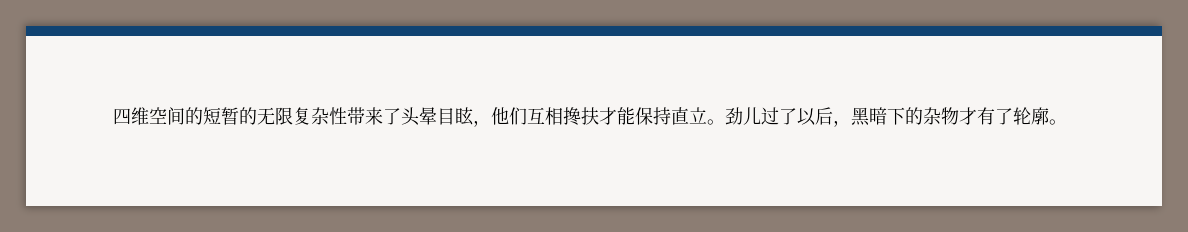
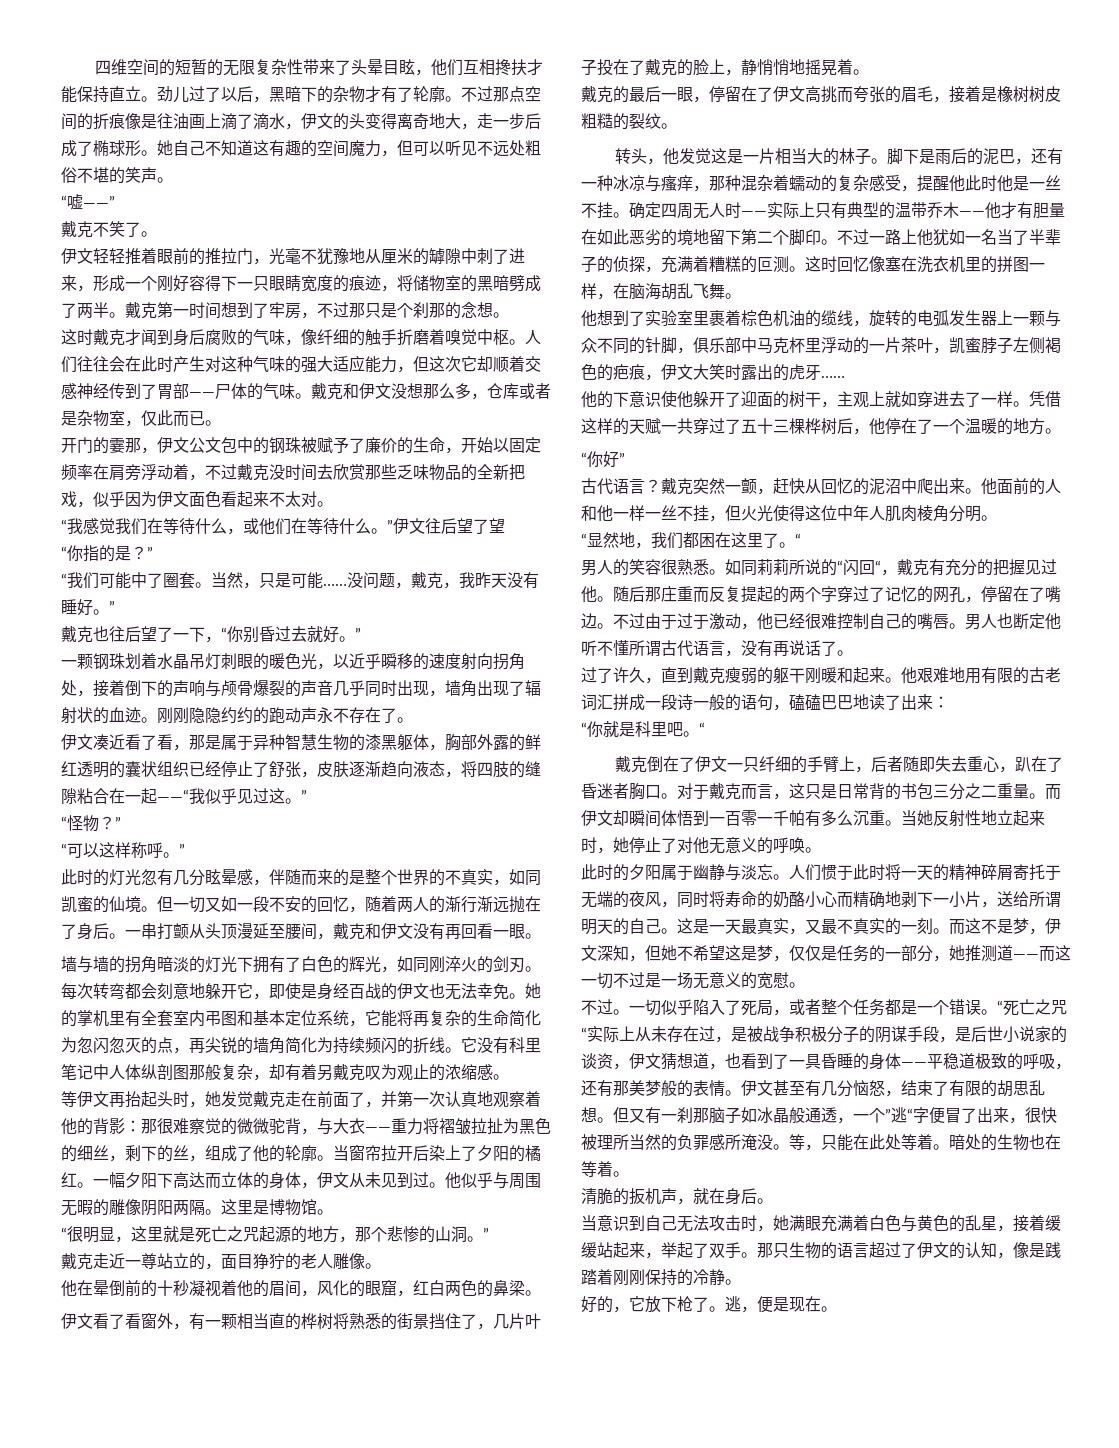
(1067, 122) none -> [461,86,541,102] [61,113,541,130] [61,140,541,157] [61,167,173,184] [61,194,115,210] [61,221,157,238] [61,248,525,265] [61,275,541,292] [61,302,509,319] [61,329,541,346] [61,355,541,373] [61,383,551,400] [61,410,221,427] [61,437,541,454] [61,464,525,481] [61,491,333,508] [61,518,505,535] [61,545,153,562] [61,572,539,589] [61,599,115,616] [61,626,361,643] [61,653,525,670] [61,680,541,697] [61,707,413,724] [61,734,541,751] [61,761,541,778] [61,788,307,804] [61,815,121,832] [61,842,185,858] [61,869,541,886] [61,896,541,913] [61,923,541,940] [61,956,541,973] [61,983,541,1000] [61,1010,541,1027] [61,1037,541,1054] [61,1064,509,1081] [61,1091,541,1108] [61,1118,551,1135] [61,1145,541,1162] [61,1172,541,1189] [61,1199,333,1216] [61,1226,489,1243] [61,1253,381,1270] [61,1280,541,1297] [61,1313,541,1330] [581,59,869,76] [581,86,1061,103] [581,113,677,130] [614,148,1063,165] [581,175,1061,192] [581,202,1065,219] [581,229,1061,246] [581,256,1045,273] [581,283,741,300] [581,310,1061,327] [581,337,1061,354] [581,364,845,381] [581,391,1061,408] [581,418,1061,435] [581,451,625,468] [581,478,1061,495] [581,505,997,522] [581,532,801,549] [581,559,1057,576] [581,586,1061,603] [581,613,1061,630] [581,640,853,657] [581,667,1061,684] [581,694,949,711] [581,721,705,737] [614,756,1063,773] [581,783,1061,800] [581,810,1045,827] [581,837,821,854] [581,864,1061,881] [581,891,1061,908] [581,918,1061,935] [581,945,1071,962] [581,972,805,989] [581,999,1067,1016] [581,1026,1067,1043] [581,1053,1071,1070] [581,1080,1045,1097] [581,1107,1057,1124] [581,1134,1061,1151] [581,1161,629,1177] [581,1188,773,1205] [581,1215,1061,1232] [581,1242,1061,1259] [581,1269,741,1286] [581,1296,837,1313] 不过那点空间的折痕像是往油画上滴了滴水，伊文的头变得离奇地大，走一步后成了椭球形。她自己不知道这有趣的空间魔力，但可以听见不远处粗俗不堪的笑声。 // “嘘——” // 戴克不笑了。 // 伊文轻轻推着眼前的推拉门，光毫不犹豫地从厘米的罅隙中刺了进来，形成一个刚好容得下一只眼睛宽度的痕迹，将储物室的黑暗劈成了两半。戴克第一时间想到了牢房，不过那只是个刹那的念想。 // 这时戴克才闻到身后腐败的气味，像纤细的触手折磨着嗅觉中枢。人们往往会在此时产生对这种气味的强大适应能力，但这次它却顺着交感神经传到了胃部——尸体的气味。戴克和伊文没想那么多，仓库或者是杂物室，仅此而已。 // 开门的霎那，伊文公文包中的钢珠被赋予了廉价的生命，开始以固定频率在肩旁浮动着，不过戴克没时间去欣赏那些乏味物品的全新把戏，似乎因为伊文面色看起来不太对。 // “我感觉我们在等待什么，或他们在等待什么。”伊文往后望了望 // “你指的是？” // “我们可能中了圈套。当然，只是可能……没问题，戴克，我昨天没有睡好。” // 戴克也往后望了一下，“你别昏过去就好。” // 一颗钢珠划着水晶吊灯刺眼的暖色光，以近乎瞬移的速度射向拐角处，接着倒下的声响与颅骨爆裂的声音几乎同时出现，墙角出现了辐射状的血迹。刚刚隐隐约约的跑动声永不存在了。 // 伊文凑近看了看，那是属于异种智慧生物的漆黑躯体，胸部外露的鲜红透明的囊状组织已经停止了舒张，皮肤逐渐趋向液态，将四肢的缝隙粘合在一起——“我似乎见过这。” // “怪物？” // “可以这样称呼。” // 此时的灯光忽有几分眩晕感，伴随而来的是整个世界的不真实，如同凯蜜的仙境。但一切又如一段不安的回忆，随着两人的渐行渐远抛在了身后。一串打颤从头顶漫延至腰间，戴克和伊文没有再回看一眼。 // 墙与墙的拐角暗淡的灯光下拥有了白色的辉光，如同刚淬火的剑刃。每次转弯都会刻意地躲开它，即使是身经百战的伊文也无法幸免。她的掌机里有全套室内弔图和基本定位系统，它能将再复杂的生命简化为忽闪忽灭的点，再尖锐的墙角简化为持续频闪的折线。它没有科里笔记中人体纵剖图那般复杂，却有着另戴克叹为观止的浓缩感。 // 等伊文再抬起头时，她发觉戴克走在前面了，并第一次认真地观察着他的背影：那很难察觉的微微驼背，与大衣——重力将褶皱拉扯为黑色的细丝，剩下的丝，组成了他的轮廓。当窗帘拉开后染上了夕阳的橘红。一幅夕阳下高达而立体的身体，伊文从未见到过。他似乎与周围无暇的雕像阴阳两隔。这里是博物馆。 // “很明显，这里就是死亡之咒起源的地方，那个悲惨的山洞。” // 戴克走近一尊站立的，面目狰狞的老人雕像。 // 他在晕倒前的十秒凝视着他的眉间，风化的眼窟，红白两色的鼻梁。 // 伊文看了看窗外，有一颗相当直的桦树将熟悉的街景挡住了，几片叶子投在了戴克的脸上，静悄悄地摇晃着。 // 戴克的最后一眼，停留在了伊文高挑而夸张的眉毛，接着是橡树树皮粗糙的裂纹。 // 转头，他发觉这是一片相当大的林子。脚下是雨后的泥巴，还有一种冰凉与瘙痒，那种混杂着蠕动的复杂感受，提醒他此时他是一丝不挂。确定四周无人时——实际上只有典型的温带乔木——他才有胆量在如此恶劣的境地留下第二个脚印。不过一路上他犹如一名当了半辈子的侦探，充满着糟糕的叵测。这时回忆像塞在洗衣机里的拼图一样，在脑海胡乱飞舞。 // 他想到了实验室里裹着棕色机油的缆线，旋转的电弧发生器上一颗与众不同的针脚，俱乐部中马克杯里浮动的一片茶叶，凯蜜脖子左侧褐色的疤痕，伊文大笑时露出的虎牙…… // 他的下意识使他躲开了迎面的树干，主观上就如穿进去了一样。凭借这样的天赋一共穿过了五十三棵桦树后，他停在了一个温暖的地方。 // “你好” // 古代语言？戴克突然一颤，赶快从回忆的泥沼中爬出来。他面前的人和他一样一丝不挂，但火光使得这位中年人肌肉棱角分明。 // “显然地，我们都困在这里了。“ // 男人的笑容很熟悉。如同莉莉所说的“闪回“，戴克有充分的把握见过他。随后那庄重而反复提起的两个字穿过了记忆的网孔，停留在了嘴边。不过由于过于激动，他已经很难控制自己的嘴唇。男人也断定他听不懂所谓古代语言，没有再说话了。 // 过了许久，直到戴克瘦弱的躯干刚暖和起来。他艰难地用有限的古老词汇拼成一段诗一般的语句，磕磕巴巴地读了出来： // “你就是科里吧。“ // 戴克倒在了伊文一只纤细的手臂上，后者随即失去重心，趴在了昏迷者胸口。对于戴克而言，这只是日常背的书包三分之二重量。而伊文却瞬间体悟到一百零一千帕有多么沉重。当她反射性地立起来时，她停止了对他无意义的呼唤。 // 此时的夕阳属于幽静与淡忘。人们惯于此时将一天的精神碎屑寄托于无端的夜风，同时将寿命的奶酪小心而精确地剥下一小片，送给所谓明天的自己。这是一天最真实，又最不真实的一刻。而这不是梦，伊文深知，但她不希望这是梦，仅仅是任务的一部分，她推测道——而这一切不过是一场无意义的宽慰。 // 不过。一切似乎陷入了死局，或者整个任务都是一个错误。“死亡之咒“实际上从未存在过，是被战争积极分子的阴谋手段，是后世小说家的谈资，伊文猜想道，也看到了一具昏睡的身体——平稳道极致的呼吸，还有那美梦般的表情。伊文甚至有几分恼怒，结束了有限的胡思乱想。但又有一刹那脑子如冰晶般通透，一个”逃“字便冒了出来，很快被理所当然的负罪感所淹没。等，只能在此处等着。暗处的生物也在等着。 // 清脆的扳机声，就在身后。 // 当意识到自己无法攻击时，她满眼充满着白色与黄色的乱星，接着缓缓站起来，举起了双手。那只生物的语言超过了伊文的认知，像是践踏着刚刚保持的冷静。 // 好的，它放下枪了。逃，便是现在。

